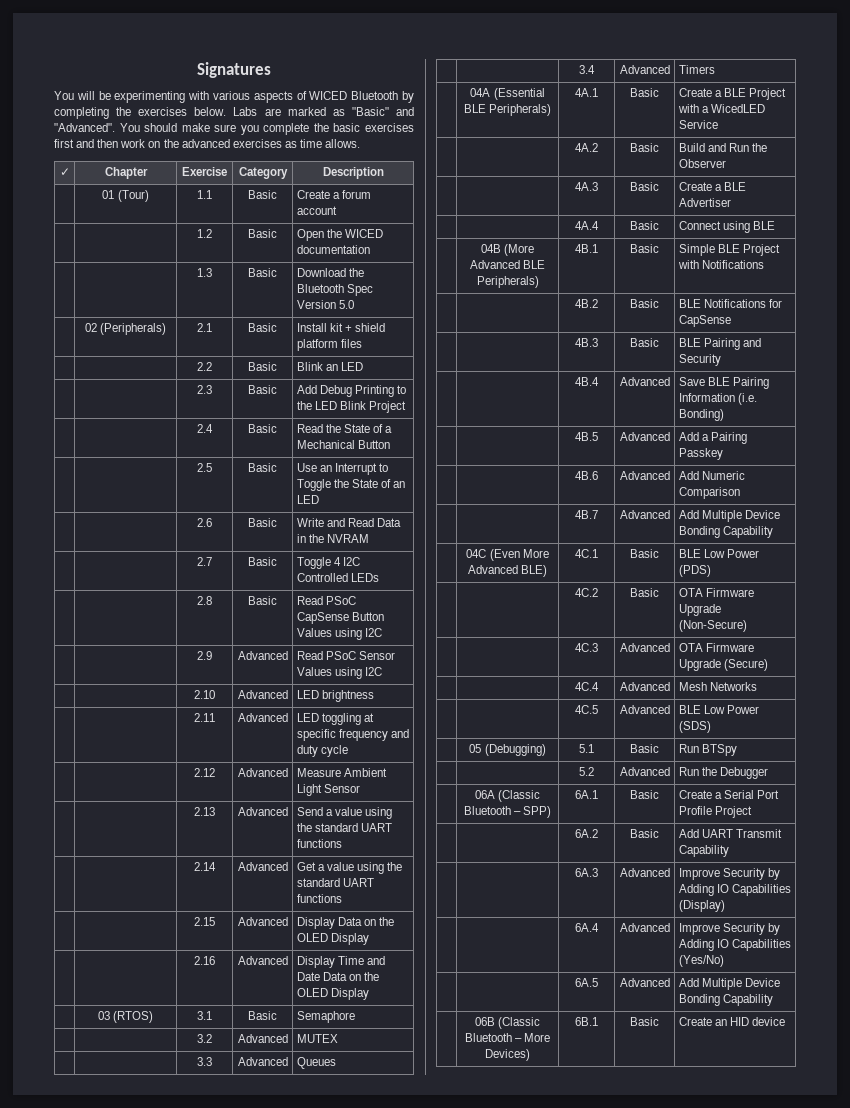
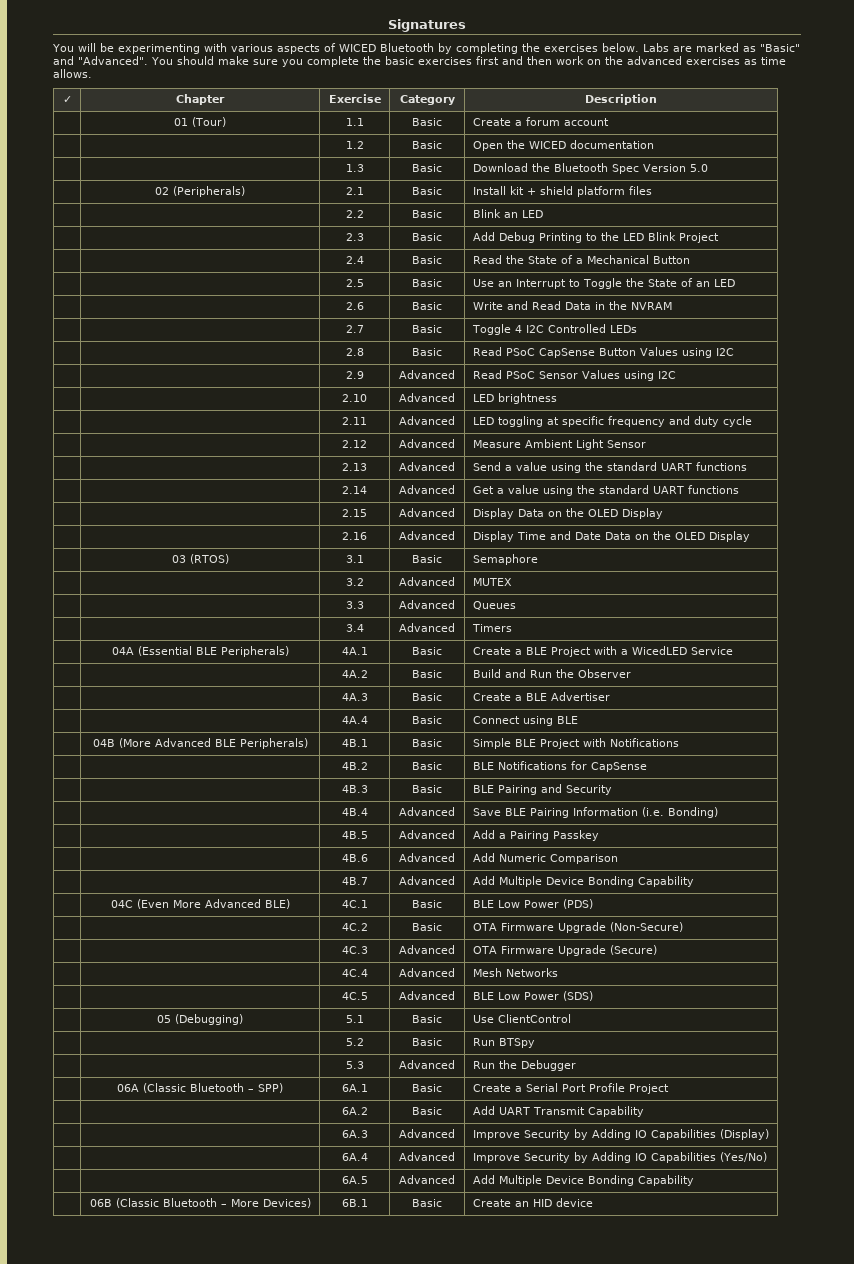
(659, 748) none -> [472,1014,571,1023] [345,1038,364,1046] [412,1038,442,1046] | Use ClientControl // | | 5.2 | Basic
[579,767,594,776] 5.2 -> [345,1061,364,1069] 5.3

